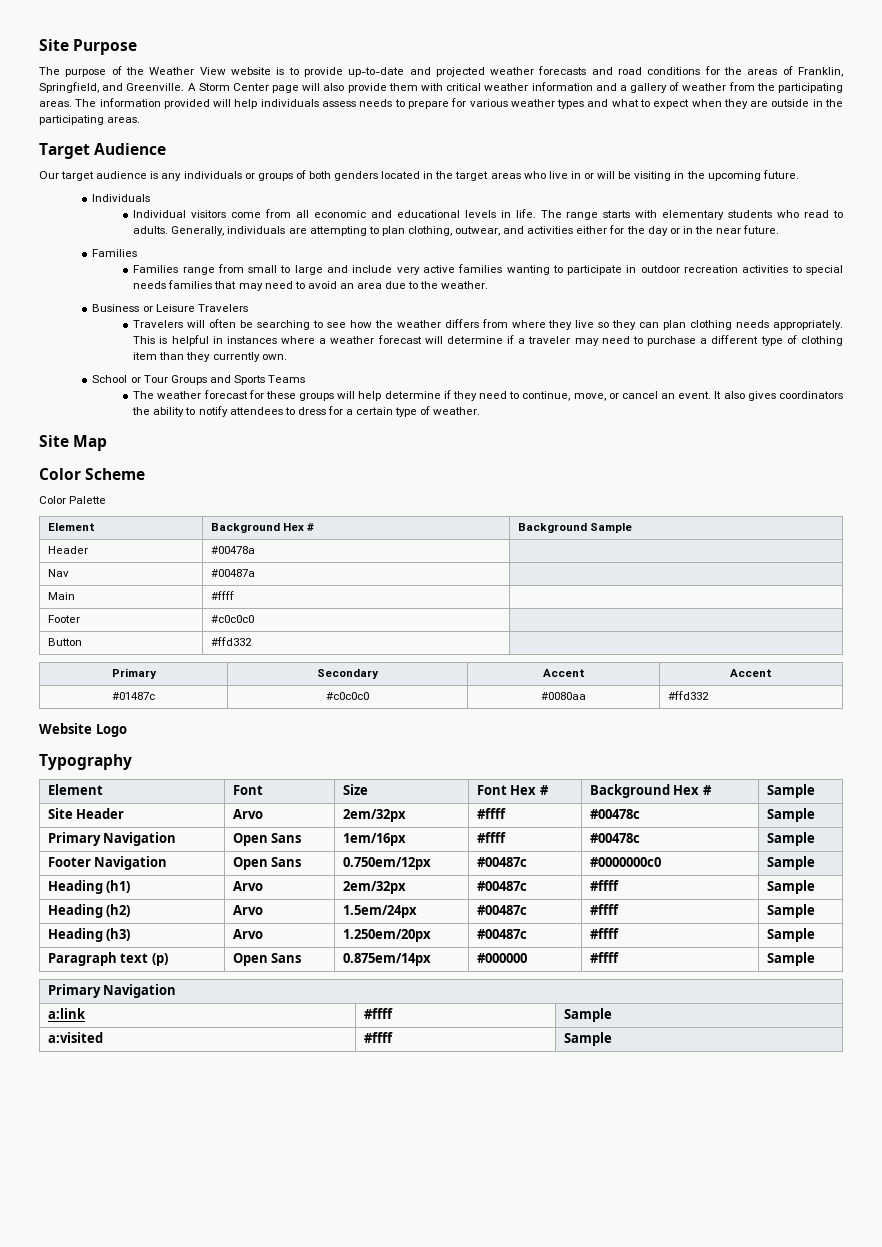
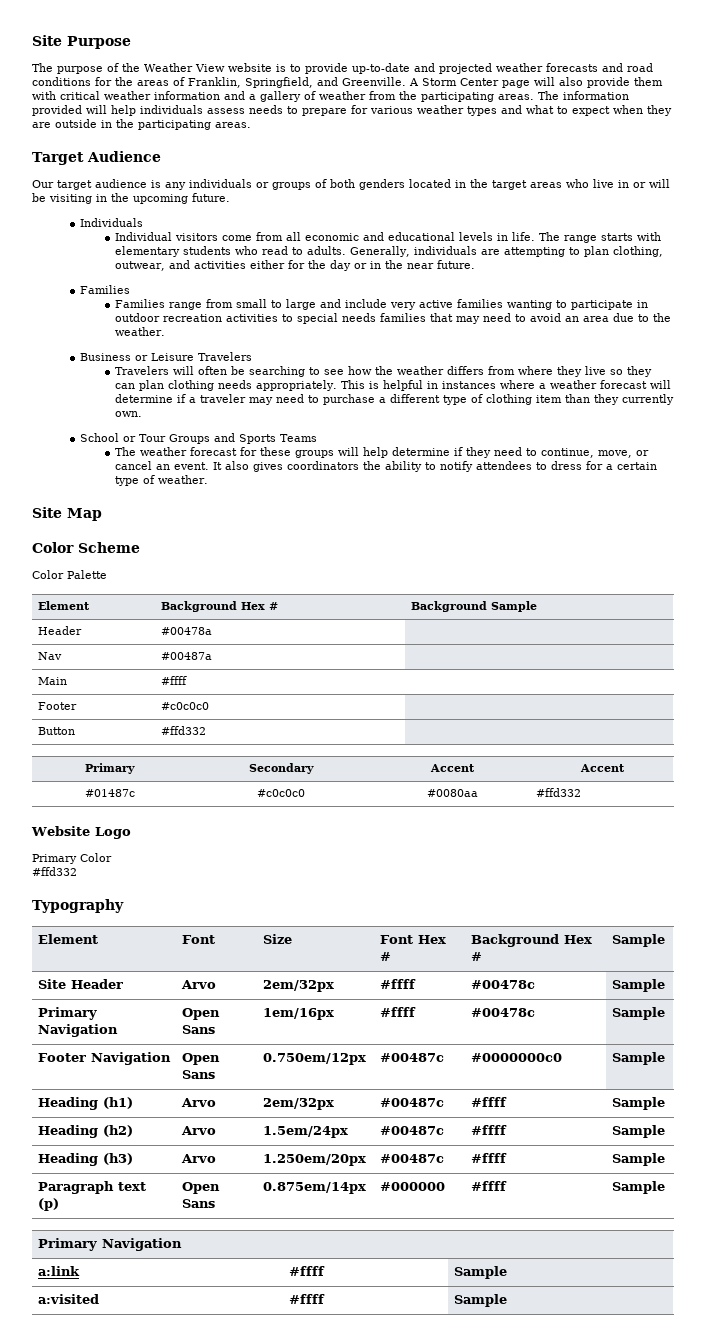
(127, 730) none -> [32,853,112,864] [32,867,77,876] // Primary Color // #ffd332

